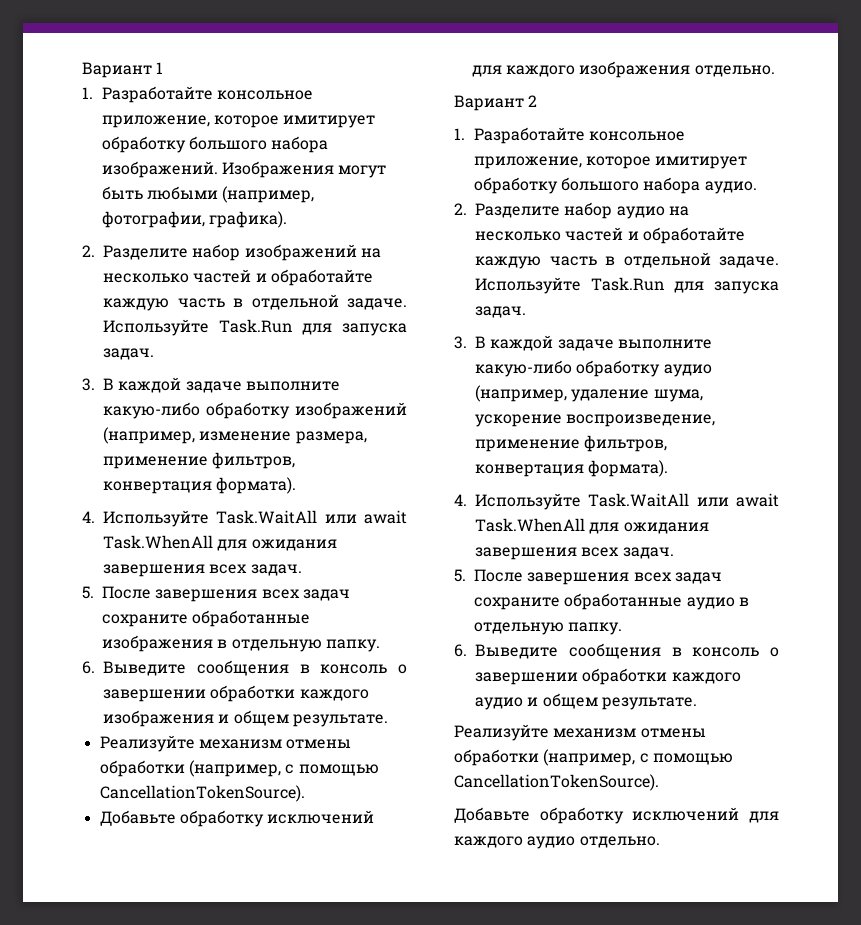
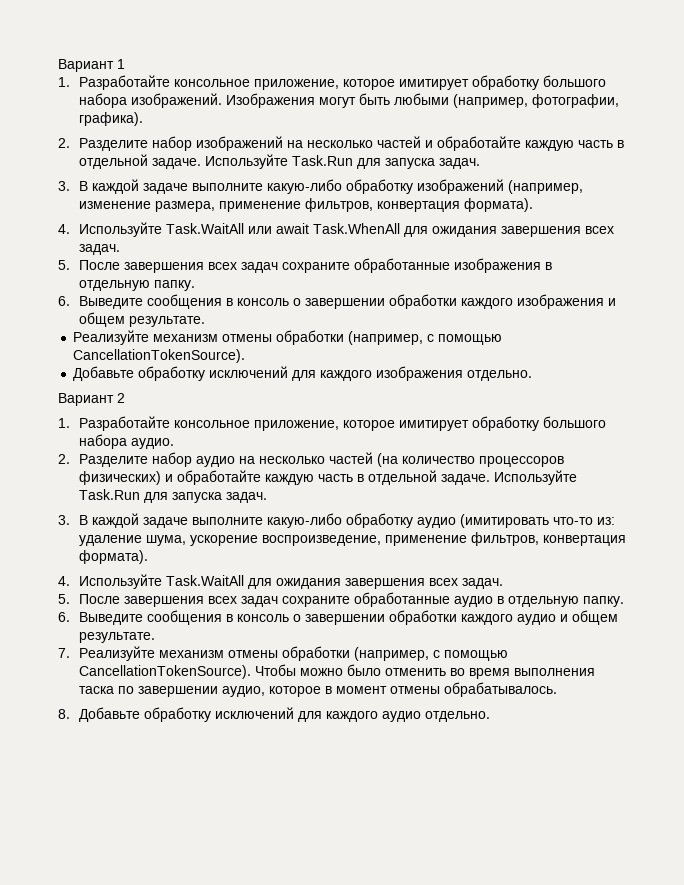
(624, 234) none -> [376,453,564,467] [78,471,161,485] (на количество процессоров физических)
[475,385,567,402] (например, -> [459,514,615,528] (имитировать что-то из:
[696,493,779,507] [475,518,585,532] или await Task.WhenAll -> (244, 580) none
[454,724,706,741] [454,749,733,766] [454,774,659,791] Реализуйте механизм отмены обработки (например, с помощью CancellationTokenSource). // -> [58,646,508,661] [78,664,595,679] [78,682,557,697] [58,709,70,719] 7. Реализуйте механизм отмены обработки (например, с помощью CancellationTokenSource). Чтобы можно было отменить во время выполнения таска по завершении аудио, которое в момент отмены обрабатывалось. // 8.

